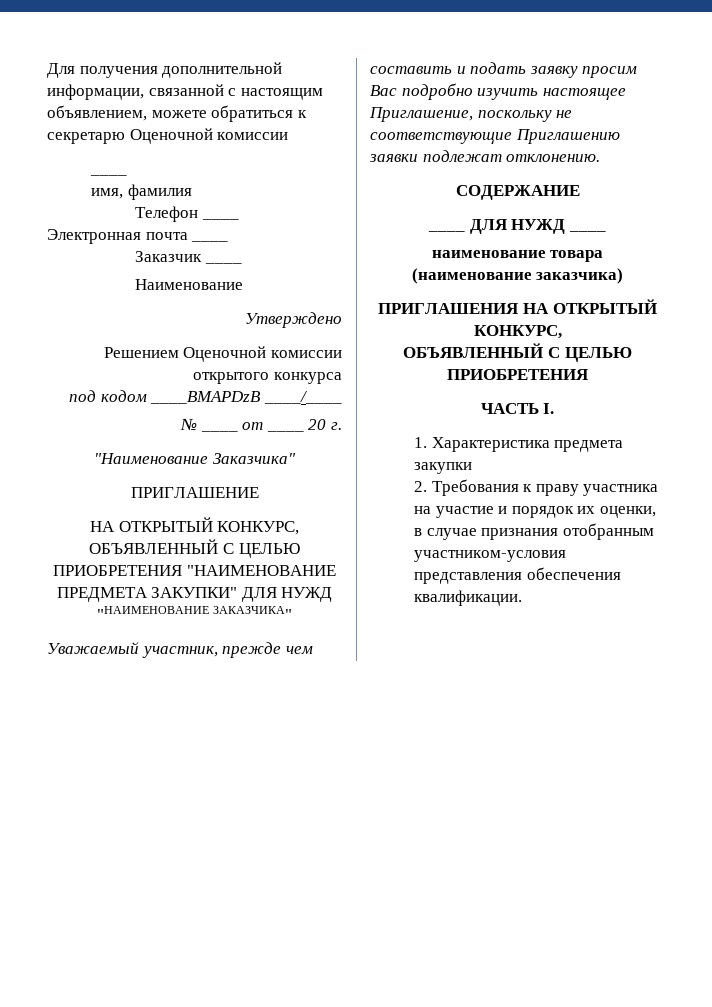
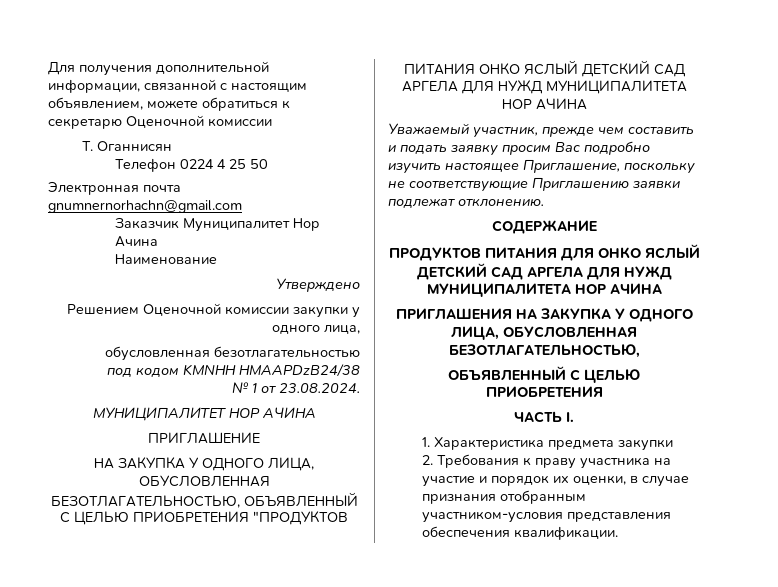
[89,174,127,176] [90,184,192,200] [134,206,239,222] ____ // имя, фамилия // Телефон ____ -> [81,141,172,152] [115,158,269,172] Т. Оганнисян // Телефон 0224 4 25 50
[191,240,229,242] ____ -> [48,200,242,213] gnumnernorhachn@gmail.com
[204,262,242,264] ____ -> [183,218,321,232] [115,236,159,247] Муниципалитет Нор Ачина
[193,372,342,384] открытого конкурса -> [293,306,360,318] [272,325,360,334] [105,346,360,361] закупки у одного лица, // обусловленная безотлагательностью
[150,391,342,404] ____BMAPDzB ____/____ -> [183,364,360,377] KMNHH HMAAPDzB24/38
[200,430,238,432] [242,422,264,430] [266,430,304,432] [308,419,342,430] [94,453,296,464] [130,487,259,498] [89,517,300,535] [89,539,300,558] [53,565,336,576] [56,587,333,602] [96,606,293,620] ____ от ____ 20 г. // "Наименование Заказчика" // ПРИГЛАШЕНИЕ // НА ОТКРЫТЫЙ КОНКУРС, ОБЪЯВЛЕННЫЙ С ЦЕЛЬЮ ПРИОБРЕТЕНИЯ "НАИМЕНОВАНИЕ ПРЕДМЕТА ЗАКУПКИ" ДЛЯ НУЖД "НАИМЕНОВАНИЕ ЗАКАЗЧИКА" -> [252,383,360,393] [92,407,316,421] [148,432,260,444] [94,457,314,471] [138,475,270,487] [50,492,358,508] [60,511,348,525] [403,60,685,77] [401,80,687,94] [501,98,587,110] 1 от 23.08.2024. // МУНИЦИПАЛИТЕТ НОР АЧИНА // ПРИГЛАШЕНИЕ // НА ЗАКУПКА У ОДНОГО ЛИЦА, ОБУСЛОВЛЕННАЯ БЕЗОТЛАГАТЕЛЬНОСТЬЮ, ОБЪЯВЛЕННЫЙ С ЦЕЛЬЮ ПРИОБРЕТЕНИЯ "ПРОДУКТОВ ПИТАНИЯ ОНКО ЯСЛЫЙ ДЕТСКИЙ САД АРГЕЛА ДЛЯ НУЖД МУНИЦИПАЛИТЕТА НОР АЧИНА
[428,219,606,234] [431,250,604,262] [411,268,624,284] [378,299,657,314] [473,325,562,339] ____ ДЛЯ НУЖД ____ // наименование товара (наименование заказчика) // ПРИГЛАШЕНИЯ НА ОТКРЫТЫЙ КОНКУРС, -> [388,244,700,261] [416,263,672,280] [426,283,662,297] [395,308,693,322] [451,326,637,340] [448,344,640,358] ПРОДУКТОВ ПИТАНИЯ ДЛЯ ОНКО ЯСЛЫЙ ДЕТСКИЙ САД АРГЕЛА ДЛЯ НУЖД МУНИЦИПАЛИТЕТА НОР АЧИНА // ПРИГЛАШЕНИЯ НА ЗАКУПКА У ОДНОГО ЛИЦА, ОБУСЛОВЛЕННАЯ БЕЗОТЛАГАТЕЛЬНОСТЬЮ,

